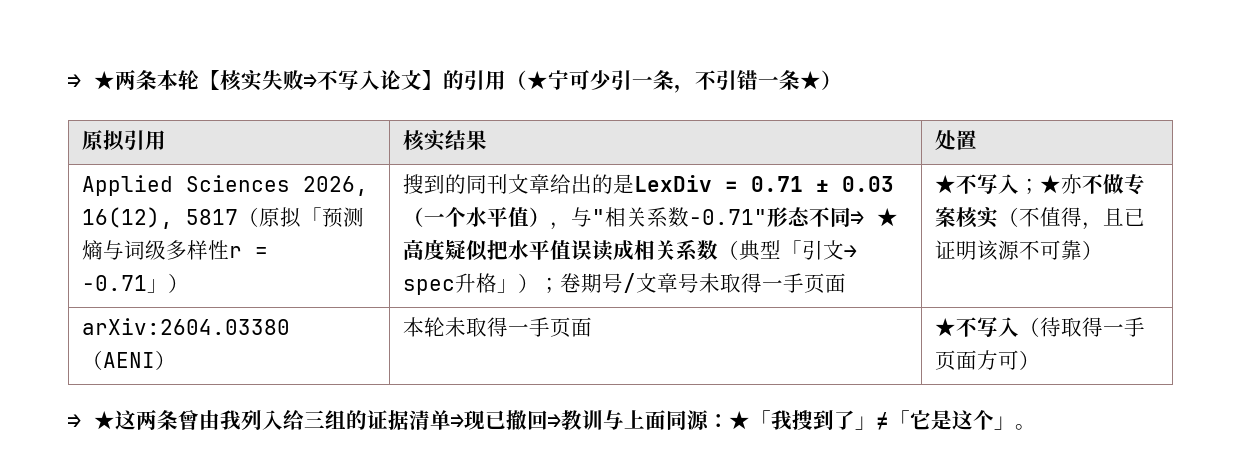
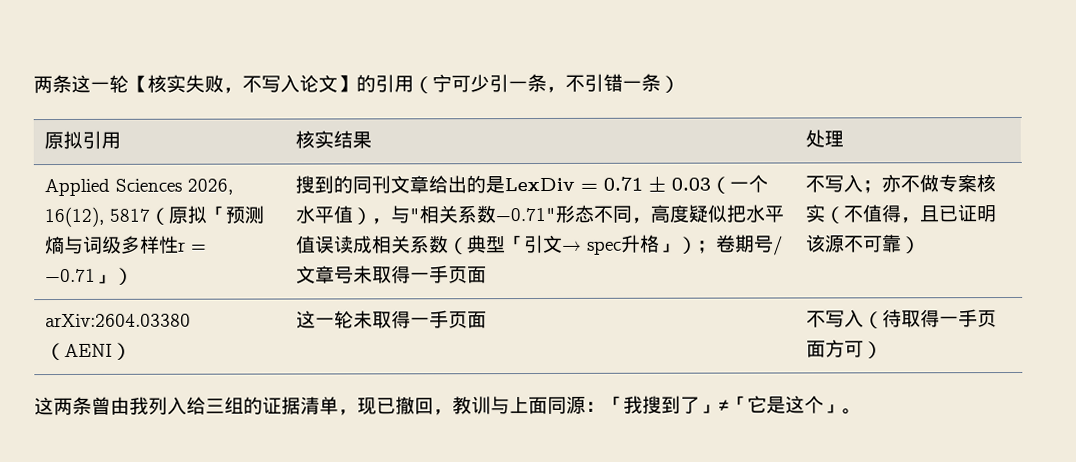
[68,70,178,90] ⇒ ★两条本 -> [33,74,110,94] 两条这一
[304,74,317,88] ⇒ -> [223,87,243,94] ，
[527,71,548,90] ★ -> (433, 85) none
[800,71,821,90] ★ -> (661, 82) none
[956,130,978,150] 置 -> [824,130,845,148] 理
[851,208,899,227] ⇒ ★ -> [631,217,652,224] ，
[935,175,957,194] ★ -> (488, 275) none
[1040,175,1062,194] ★ -> (883, 187) none
[403,317,425,337] 本 -> [296,310,336,329] 这一
[935,318,957,337] ★ -> (488, 320) none
[68,411,115,430] ⇒ ★ -> (884, 350) none
[451,414,464,428] ⇒ -> [338,409,358,416] ，
[548,414,561,428] ⇒ -> [433,409,453,416] ，
[729,411,750,430] ★ -> (605, 406) none

